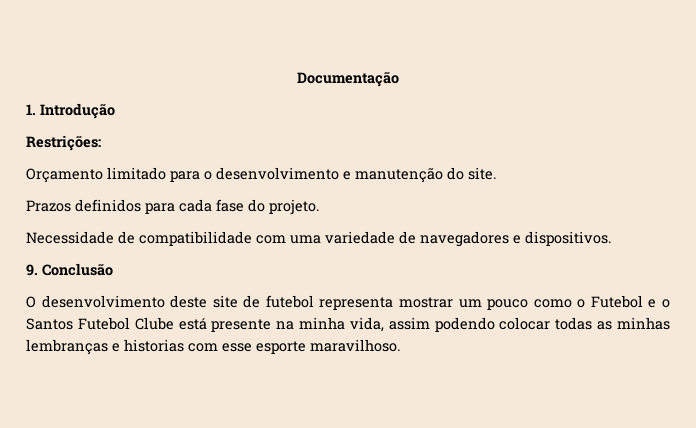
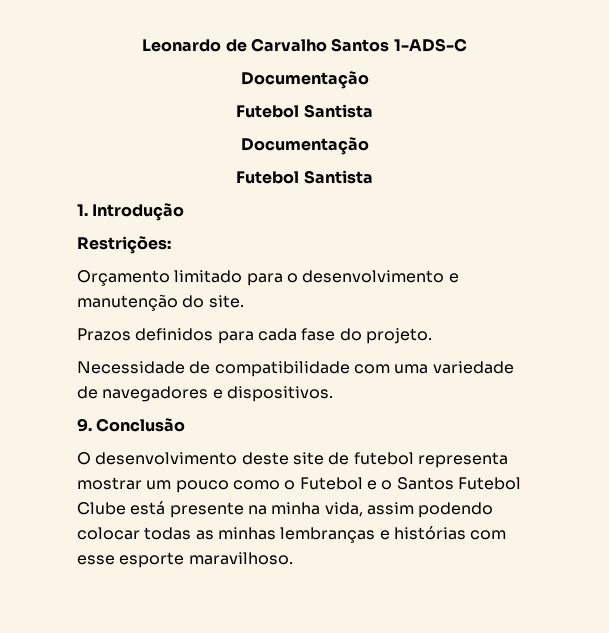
[297,71,399,87] Documentação -> [142,38,467,52] [240,71,369,89] [236,104,373,118] [240,137,369,155] [236,170,373,184] Leonardo de Carvalho Santos 1-ADS-C // Documentação // Futebol Santista // Documentação // Futebol Santista
[124,339,184,352] historias -> [393,526,466,540] histórias

